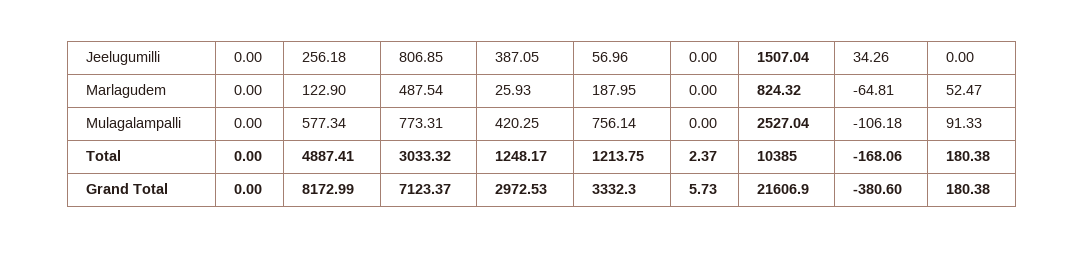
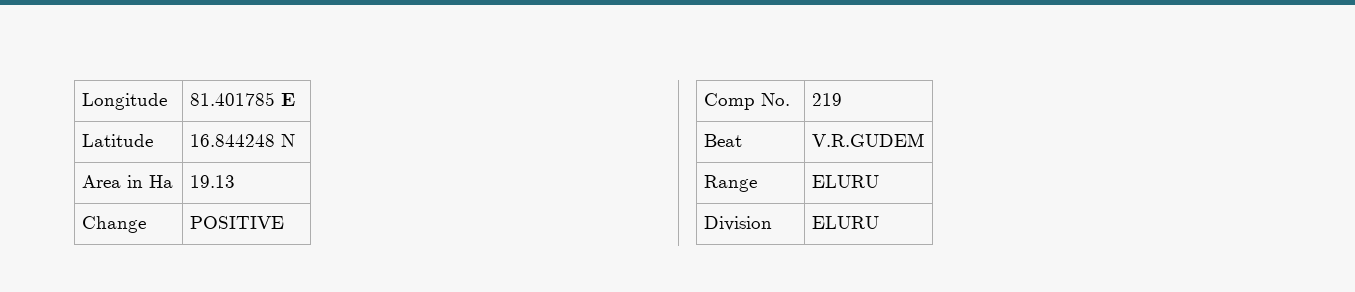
[85,51,160,65] [233,52,262,62] [301,52,346,62] [398,52,443,62] [494,52,539,62] [591,52,628,62] [688,52,717,62] [756,52,809,62] [852,52,889,62] [945,52,974,62] [85,84,166,98] [233,85,262,95] [301,85,346,95] [398,85,443,95] [494,85,531,95] [591,85,636,95] [688,85,717,95] [756,85,801,95] [852,85,894,95] [945,85,982,95] [85,117,181,131] [233,118,262,128] [301,118,346,128] [398,118,443,128] [494,118,539,128] [591,118,636,128] [688,118,717,128] [756,118,809,128] [852,118,902,128] [945,118,982,128] [85,150,121,161] [233,151,262,161] [301,151,354,161] [398,151,451,161] [494,151,547,161] [591,151,644,161] [688,151,717,161] [756,151,797,161] [852,151,902,161] [945,151,990,161] [85,183,168,194] [233,184,262,194] [301,184,354,194] [398,184,451,194] [494,184,547,194] [591,184,636,194] [688,184,717,194] [756,184,809,194] [852,184,902,194] [945,184,990,194] Jeelugumilli | 0.00 | 256.18 | 806.85 | 387.05 | 56.96 | 0.00 | 1507.04 | 34.26 | 0.00 // Marlagudem | 0.00 | 122.90 | 487.54 | 25.93 | 187.95 | 0.00 | 824.32 | -64.81 | 52.47 // Mulagalampalli | 0.00 | 577.34 | 773.31 | 420.25 | 756.14 | 0.00 | 2527.04 | -106.18 | 91.33 // Total | 0.00 | 4887.41 | 3033.32 | 1248.17 | 1213.75 | 2.37 | 10385 | -168.06 | 180.38 // Grand Total | 0.00 | 8172.99 | 7123.37 | 2972.53 | 3332.3 | 5.73 | 21606.9 | -380.60 | 180.38 -> [81,93,167,110] [189,92,295,106] [81,134,153,147] [189,134,295,147] [81,175,173,188] [189,175,235,188] [81,216,146,233] [189,216,284,229] [703,93,790,110] [811,93,842,106] [703,134,742,147] [811,133,924,147] [703,175,757,192] [811,175,879,188] [703,216,772,231] [811,216,879,229] Longitude | 81.401785 E // Latitude | 16.844248 N // Area in Ha | 19.13 // Change | POSITIVE // Comp No. | 219 // Beat | V.R.GUDEM // Range | ELURU // Division | ELURU

